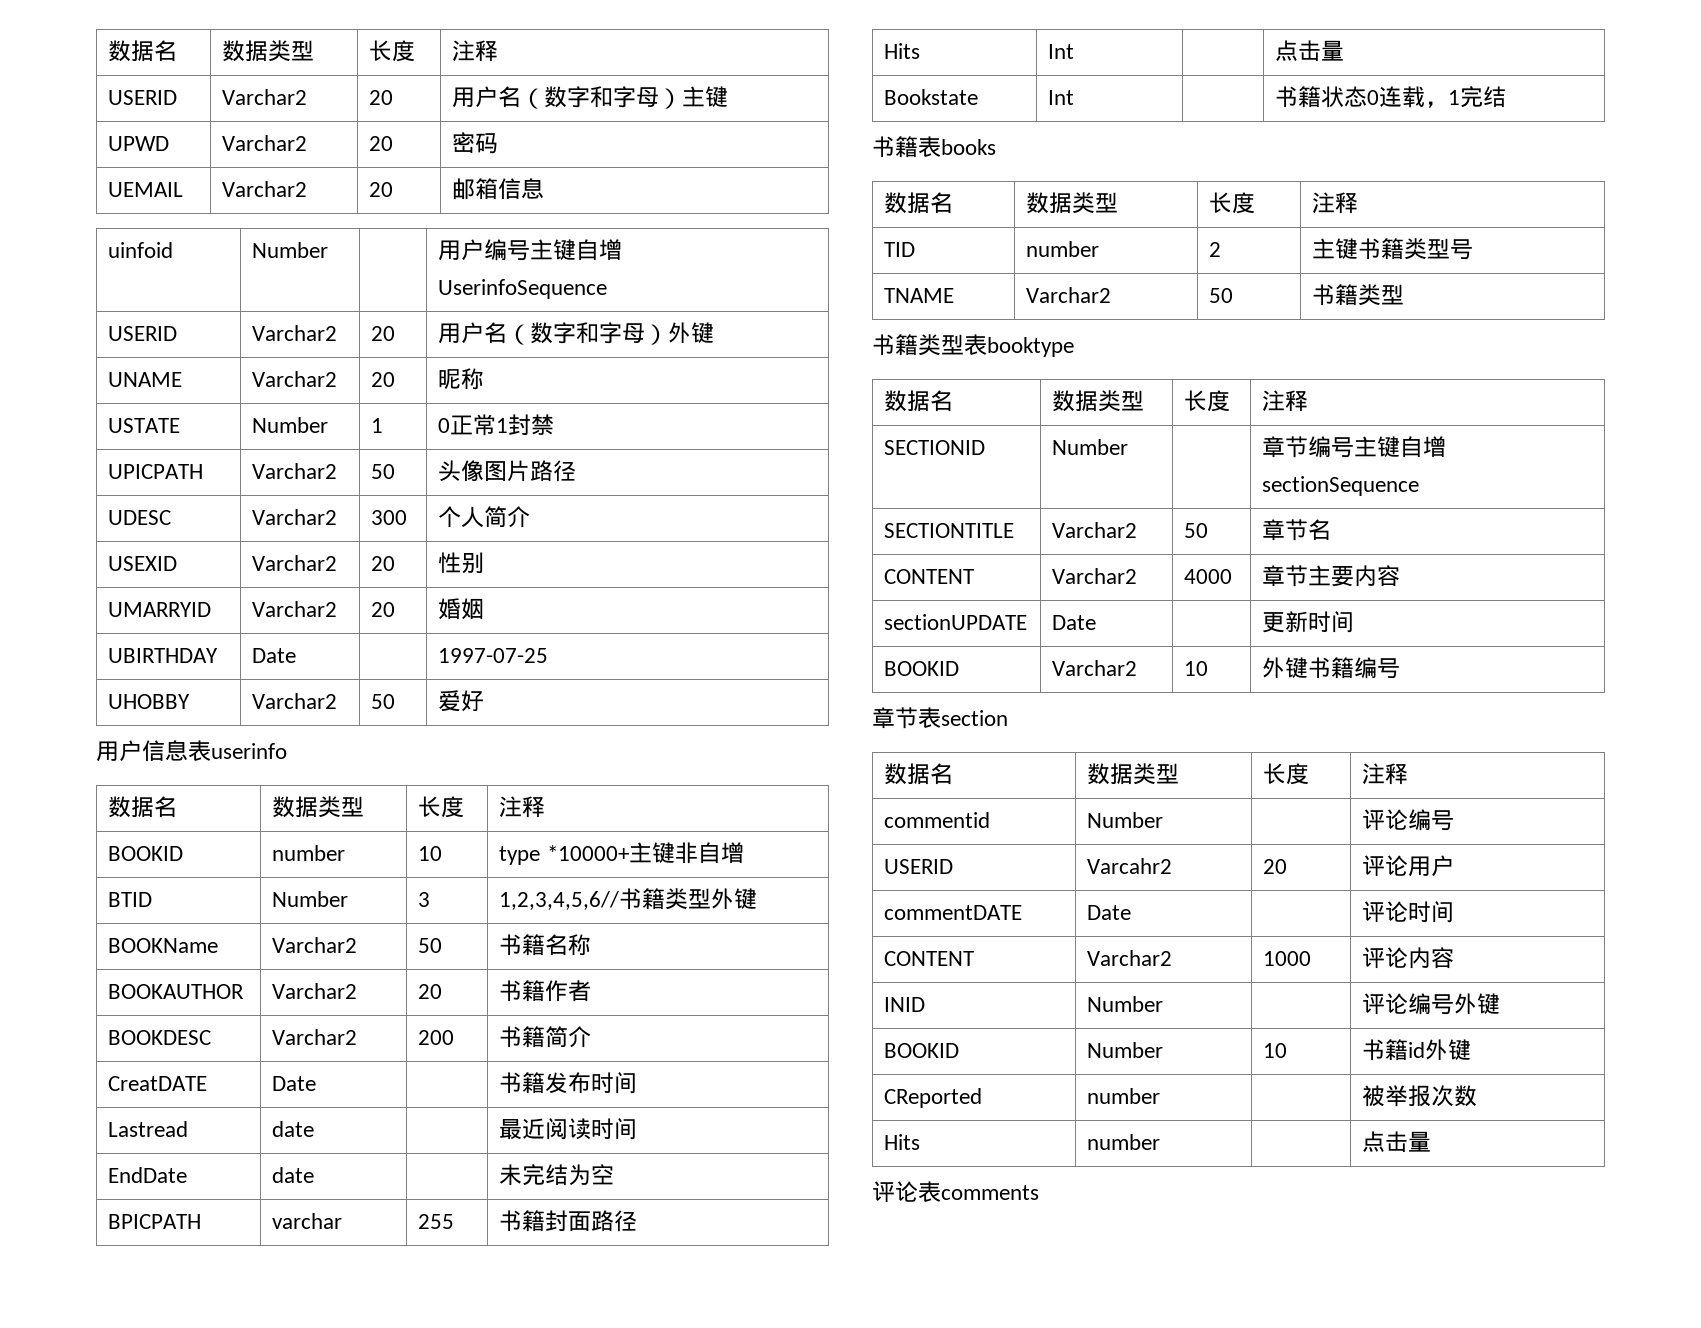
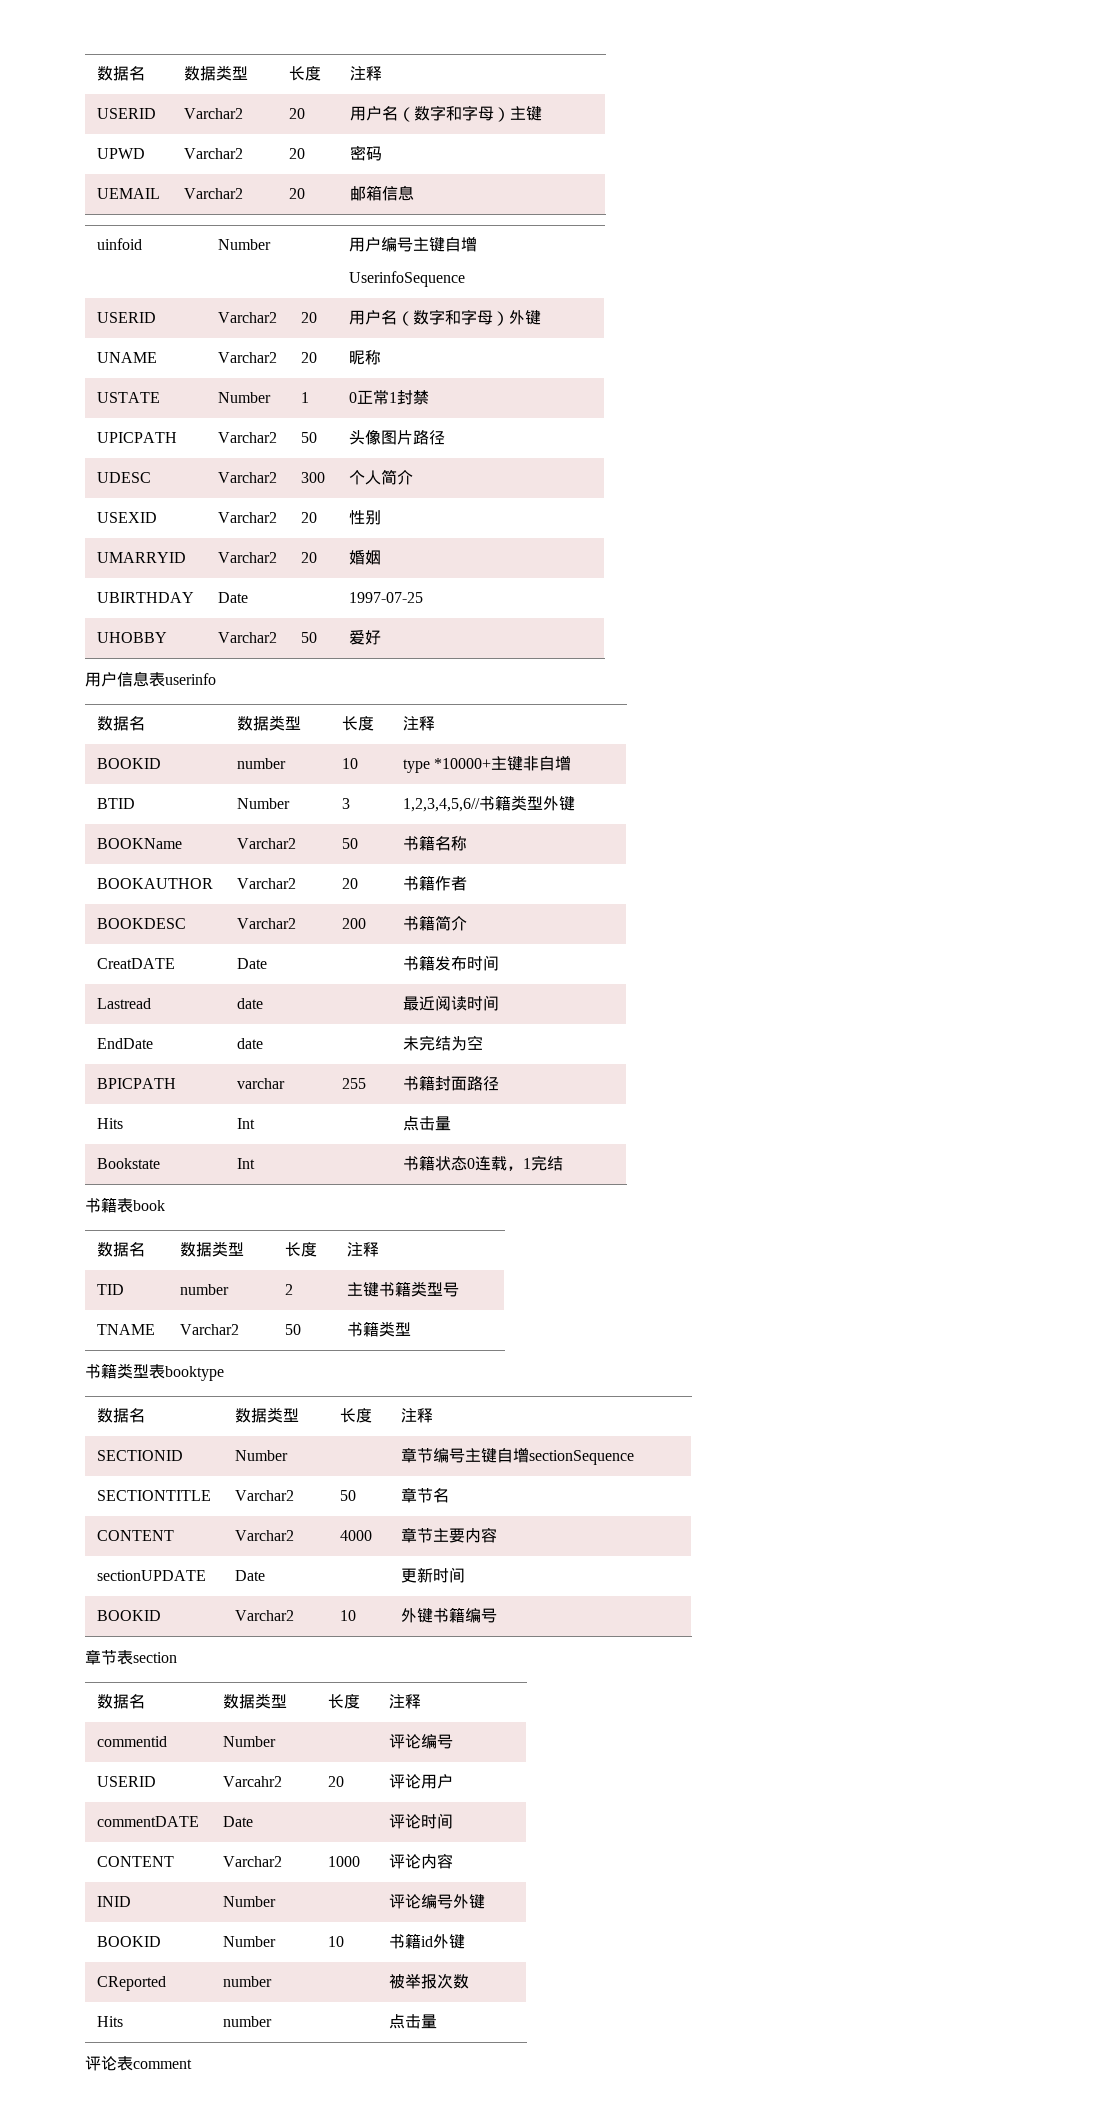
[941,139,996,155] books -> [133,1200,165,1211] book
[941,1185,1039,1200] comments -> [133,2059,192,2069] comment

